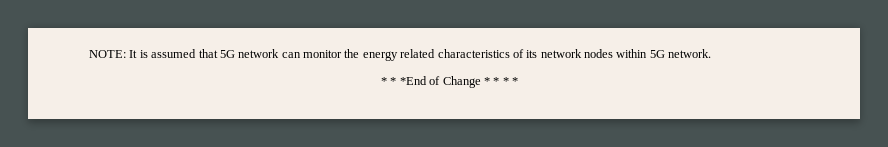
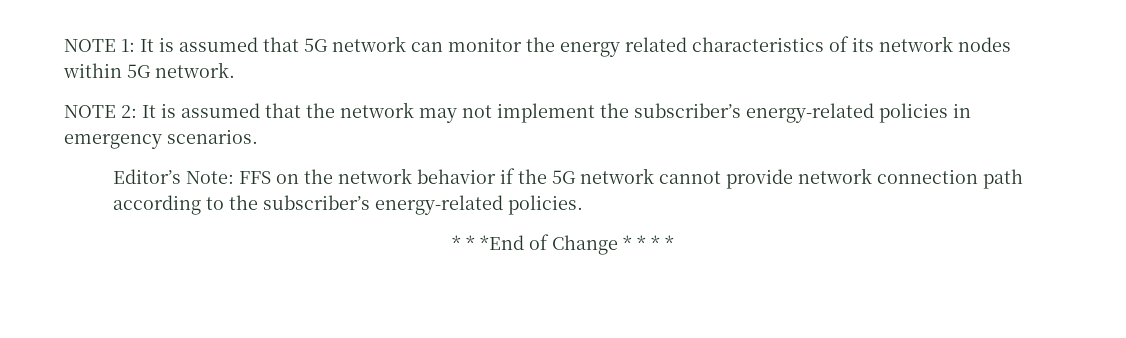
[89,50,126,58] NOTE: -> [64,39,135,52] NOTE 1:
(712, 53) none -> [64,102,971,123] [64,129,258,149] [113,168,1024,189] [113,195,584,215] // NOTE 2: It is assumed that the network may not implement the subscriber’s energy-related policies in emergency scenarios. // Editor’s Note: FFS on the network behavior if the 5G network cannot provide network connection path according to the subscriber’s energy-related policies.

